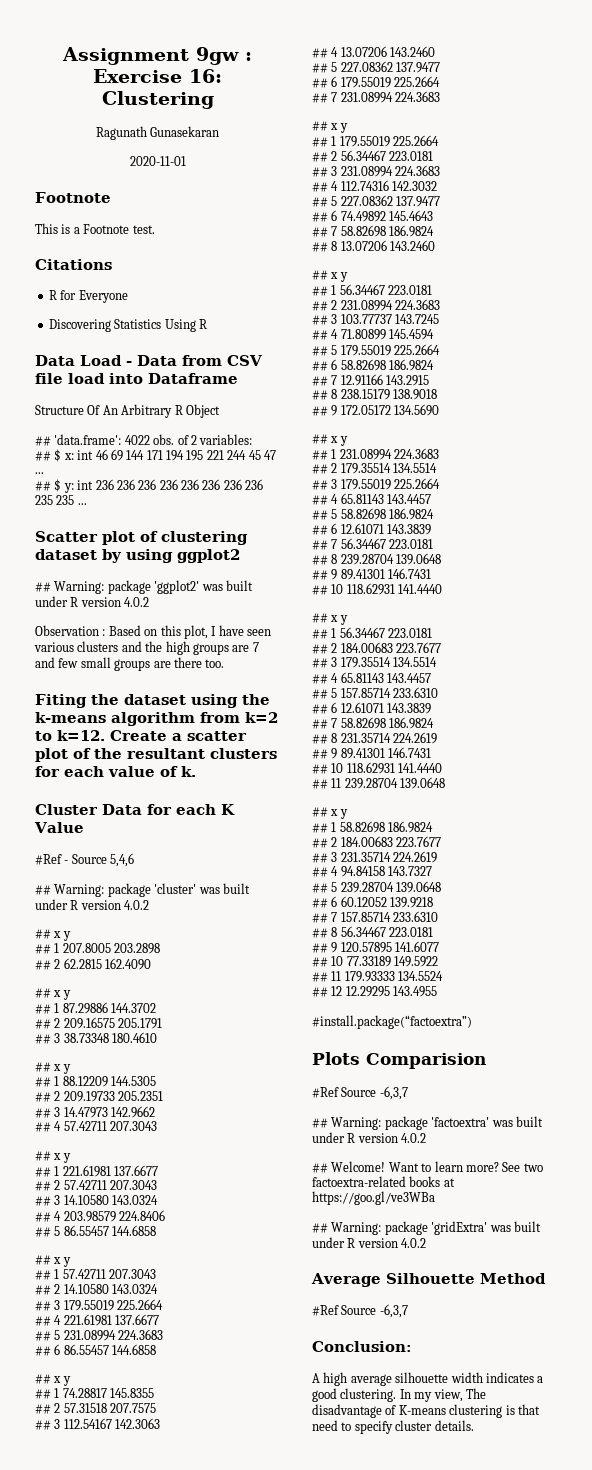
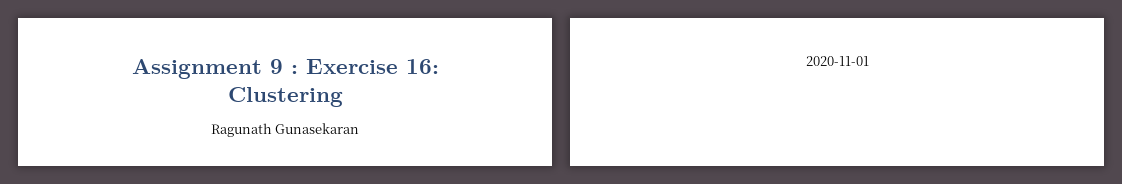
[196,47,239,65] 9gw -> [269,59,283,74] 9
[35,192,111,203] [35,223,155,234] [35,259,112,270] [48,290,128,303] [48,319,207,332] [35,355,262,366] [35,373,238,384] [35,404,220,418] [35,434,253,446] [35,449,276,462] [35,472,44,474] [35,479,264,493] [35,495,87,505] [35,531,248,545] [35,549,240,563] [35,580,253,594] [35,596,150,607] [35,625,271,639] [34,641,259,655] [35,657,225,671] [35,694,270,708] [35,712,278,726] [35,730,247,741] [35,748,277,762] [35,766,196,777] [35,804,235,815] [34,822,84,833] [35,853,135,867] [35,883,250,897] [35,899,150,910] [35,929,71,941] [35,943,161,954] [35,958,152,970] [35,988,71,1000] [35,1002,157,1014] [35,1017,163,1029] [35,1032,158,1044] [35,1062,71,1074] [35,1076,157,1087] [35,1091,164,1102] [35,1106,156,1118] [35,1121,158,1132] [35,1151,71,1163] [35,1165,159,1177] [35,1180,158,1191] [35,1195,159,1206] [35,1210,166,1222] [35,1225,157,1237] [35,1255,71,1267] [35,1269,157,1280] [35,1284,159,1295] [35,1299,164,1311] [35,1314,160,1326] [35,1329,164,1341] [35,1344,157,1356] [35,1374,71,1386] [35,1388,155,1399] [35,1403,157,1414] [35,1418,161,1430] [312,46,436,58] [312,61,441,73] [312,76,441,88] [312,91,441,103] [312,121,348,133] [312,135,440,147] [312,150,434,162] [312,165,441,177] [312,180,438,192] [312,195,441,207] [312,210,434,222] [312,225,435,237] [312,240,436,252] [312,270,348,282] [312,284,433,296] [312,299,441,311] [312,314,440,325] [312,329,435,340] [312,344,441,356] [312,359,435,371] [312,374,430,386] [312,389,438,400] [312,404,440,416] [312,434,348,446] [312,448,440,460] [312,463,438,474] [312,478,441,490] [312,493,432,505] [312,508,435,520] [312,523,432,535] [312,538,434,550] [312,553,442,565] [312,568,432,580] [312,583,443,595] [312,613,348,625] [312,627,433,639] [312,642,442,654] [312,657,438,668] [312,672,432,684] [312,687,439,699] [312,702,432,714] [312,717,435,729] [312,732,438,744] [312,747,432,759] [312,762,443,774] [312,777,446,789] [312,807,348,819] [312,821,434,833] [312,836,442,848] [312,851,438,863] [312,866,433,877] [312,881,442,893] [312,896,434,908] [312,911,439,923] [312,926,434,938] [312,941,440,953] [312,956,439,967] [312,971,444,982] [312,986,438,997] [312,1015,472,1029] [312,1052,486,1069] [312,1086,408,1100] [312,1116,543,1130] [312,1132,427,1143] [312,1161,543,1173] [312,1176,455,1187] [312,1191,435,1205] [312,1221,541,1235] [312,1237,427,1248] [311,1273,546,1287] [312,1304,408,1318] [312,1341,412,1352] [312,1372,544,1386] [312,1388,486,1402] [312,1404,540,1418] [312,1420,474,1434] // Footnote // This is a Footnote test. // Citations // R for Everyone // Discovering Statistics Using R // Data Load - Data from CSV file load into Dataframe // Structure Of An Arbitrary R Object // ## 'data.frame': 4022 obs. of 2 variables: // ## $ x: int 46 69 144 171 194 195 221 244 45 47 ... // ## $ y: int 236 236 236 236 236 236 236 236 235 235 ... // Scatter plot of clustering dataset by using ggplot2 // ## Warning: package 'ggplot2' was built under R version 4.0.2 // Observation : Based on this plot, I have seen various clusters and the high groups are 7 and few small groups are there too. // Fiting the dataset using the k-means algorithm from k=2 to k=12. Create a scatter plot of the resultant clusters for each value of k. // Cluster Data for each K Value // #Ref - Source 5,4,6 // ## Warning: package 'cluster' was built under R version 4.0.2 // ## x y // ## 1 207.8005 203.2898 // ## 2 62.2815 162.4090 // ## x y // ## 1 87.29886 144.3702 // ## 2 209.16575 205.1791 // ## 3 38.73348 180.4610 // ## x y // ## 1 88.12209 144.5305 // ## 2 209.19733 205.2351 // ## 3 14.47973 142.9662 // ## 4 57.42711 207.3043 // ## x y // ## 1 221.61981 137.6677 // ## 2 57.42711 207.3043 // ## 3 14.10580 143.0324 // ## 4 203.98579 224.8406 // ## 5 86.55457 144.6858 // ## x y // ## 1 57.42711 207.3043 // ## 2 14.10580 143.0324 // ## 3 179.55019 225.2664 // ## 4 221.61981 137.6677 // ## 5 231.08994 224.3683 // ## 6 86.55457 144.6858 // ## x y // ## 1 74.28817 145.8355 // ## 2 57.31518 207.7575 // ## 3 112.54167 142.3063 // ## 4 13.07206 143.2460 // ## 5 227.08362 137.9477 // ## 6 179.55019 225.2664 // ## 7 231.08994 224.3683 // ## x y // ## 1 179.55019 225.2664 // ## 2 56.34467 223.0181 // ## 3 231.08994 224.3683 // ## 4 112.74316 142.3032 // ## 5 227.08362 137.9477 // ## 6 74.49892 145.4643 // ## 7 58.82698 186.9824 // ## 8 13.07206 143.2460 // ## x y // ## 1 56.34467 223.0181 // ## 2 231.08994 224.3683 // ## 3 103.77737 143.7245 // ## 4 71.80899 145.4594 // ## 5 179.55019 225.2664 // ## 6 58.82698 186.9824 // ## 7 12.91166 143.2915 // ## 8 238.15179 138.9018 // ## 9 172.05172 134.5690 // ## x y // ## 1 231.08994 224.3683 // ## 2 179.35514 134.5514 // ## 3 179.55019 225.2664 // ## 4 65.81143 143.4457 // ## 5 58.82698 186.9824 // ## 6 12.61071 143.3839 // ## 7 56.34467 223.0181 // ## 8 239.28704 139.0648 // ## 9 89.41301 146.7431 // ## 10 118.62931 141.4440 // ## x y // ## 1 56.34467 223.0181 // ## 2 184.00683 223.7677 // ## 3 179.35514 134.5514 // ## 4 65.81143 143.4457 // ## 5 157.85714 233.6310 // ## 6 12.61071 143.3839 // ## 7 58.82698 186.9824 // ## 8 231.35714 224.2619 // ## 9 89.41301 146.7431 // ## 10 118.62931 141.4440 // ## 11 239.28704 139.0648 // ## x y // ## 1 58.82698 186.9824 // ## 2 184.00683 223.7677 // ## 3 231.35714 224.2619 // ## 4 94.84158 143.7327 // ## 5 239.28704 139.0648 // ## 6 60.12052 139.9218 // ## 7 157.85714 233.6310 // ## 8 56.34467 223.0181 // ## 9 120.57895 141.6077 // ## 10 77.33189 149.5922 // ## 11 179.93333 134.5524 // ## 12 12.29295 143.4955 // #install.package(“factoextra”) // Plots Comparision // #Ref Source -6,3,7 // ## Warning: package 'factoextra' was built under R version 4.0.2 // ## Welcome! Want to learn more? See two factoextra-related books at https://goo.gl/ve3WBa // ## Warning: package 'gridExtra' was built under R version 4.0.2 // Average Silhouette Method // #Ref Source -6,3,7 // Conclusion: // A high average silhouette width indicates a good clustering. In my view, The disadvantage of K-means clustering is that need to specify cluster details. -> (869, 61) none

